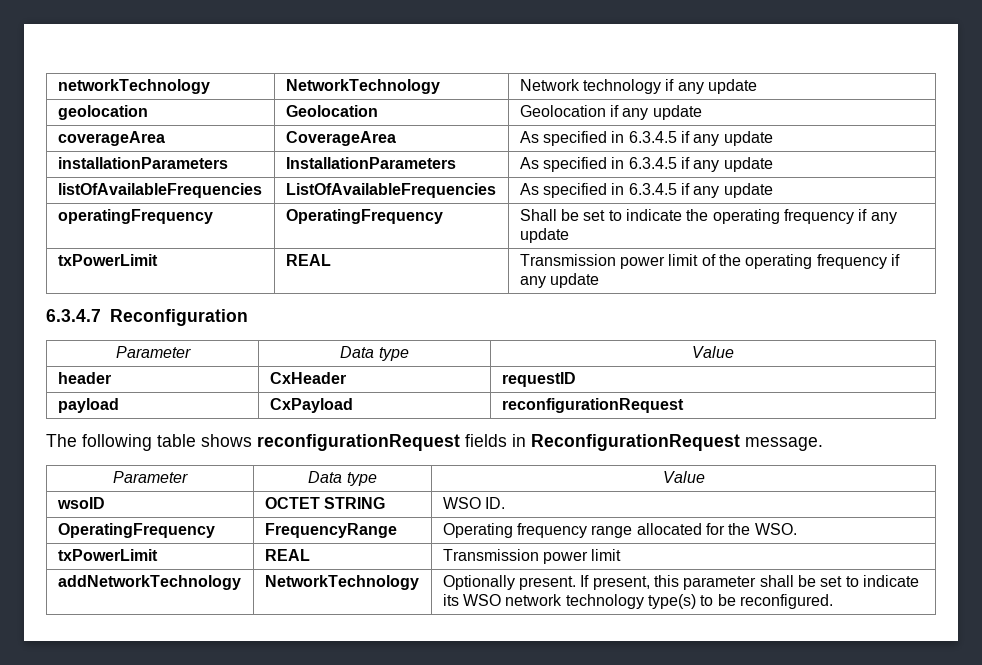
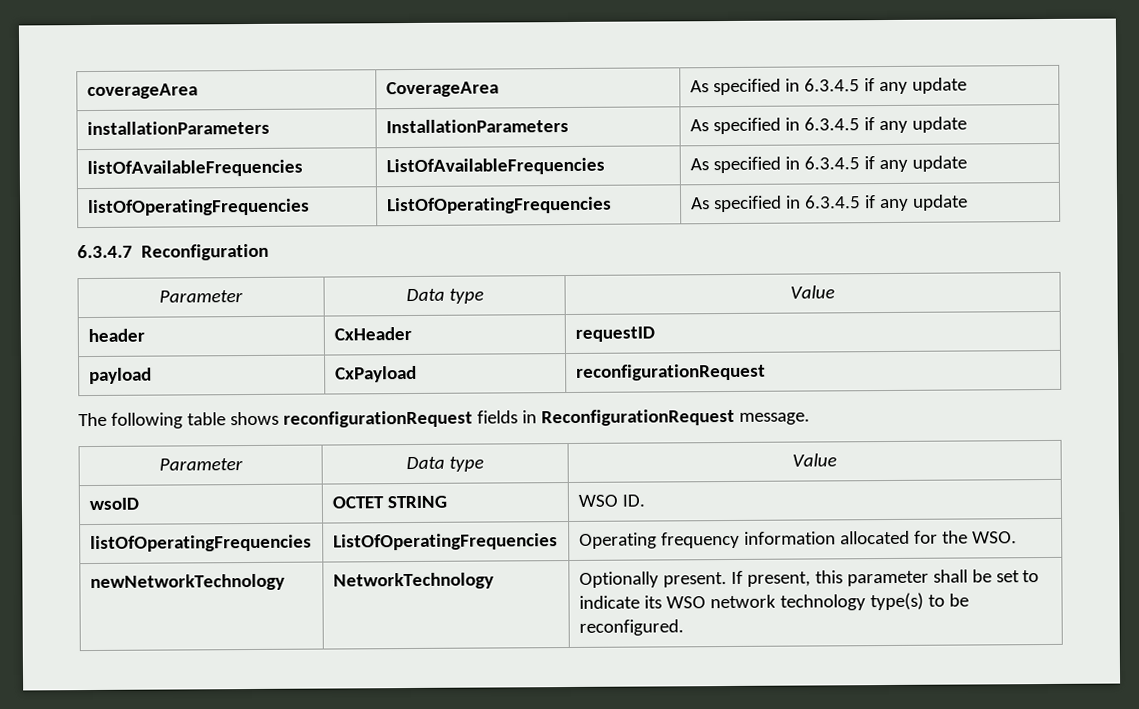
[57,79,210,94] [285,79,440,94] [519,79,757,94] [57,105,148,120] [285,105,378,117] [519,105,702,120] networkTechnology | NetworkTechnology | Network technology if any update // geolocation | Geolocation | Geolocation if any update // -> (86, 91) none
[57,209,213,224] [285,209,443,224] [519,209,897,224] [519,228,569,243] [57,254,158,266] [285,254,331,266] [519,254,887,269] operatingFrequency | OperatingFrequency | Shall be set to indicate the operating frequency if any update // txPowerLimit | REAL | Transmission power limit of the operating frequency -> [87,198,310,217] [386,196,612,215] [690,195,861,213] listOfOperatingFrequencies | ListOfOperatingFrequencies | As specified in 6.3.4.5
[57,523,215,538] [264,523,397,538] OperatingFrequency | FrequencyRange -> [89,534,312,553] [332,533,558,551] listOfOperatingFrequencies | ListOfOperatingFrequencies
[591,525,633,538] range -> [743,531,836,545] information
[57,549,158,561] [264,549,310,561] [442,549,622,564] [57,575,241,590] txPowerLimit | REAL | Transmission power limit // addNetworkTechnology -> [89,573,285,592] newNetworkTechnology

